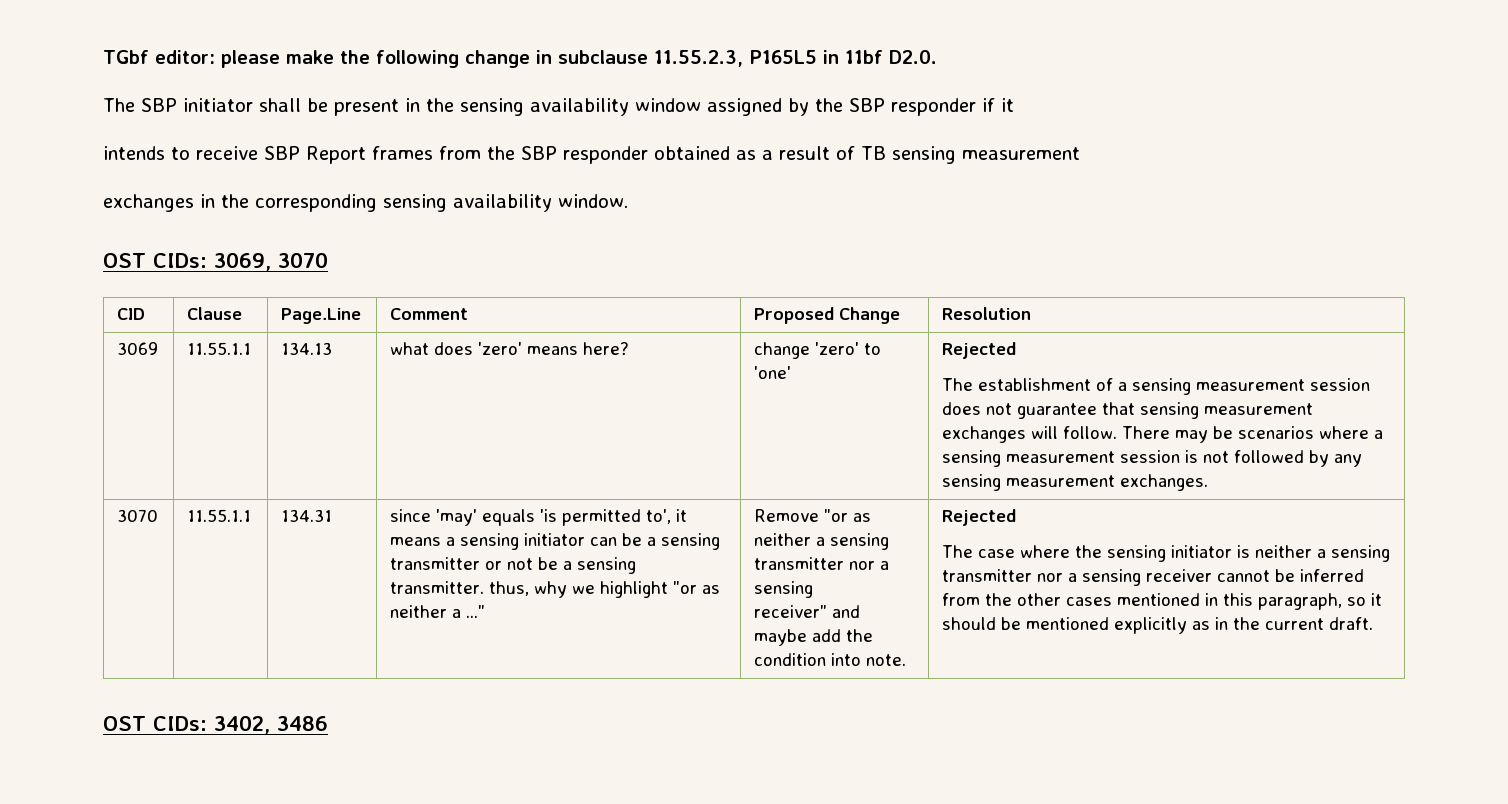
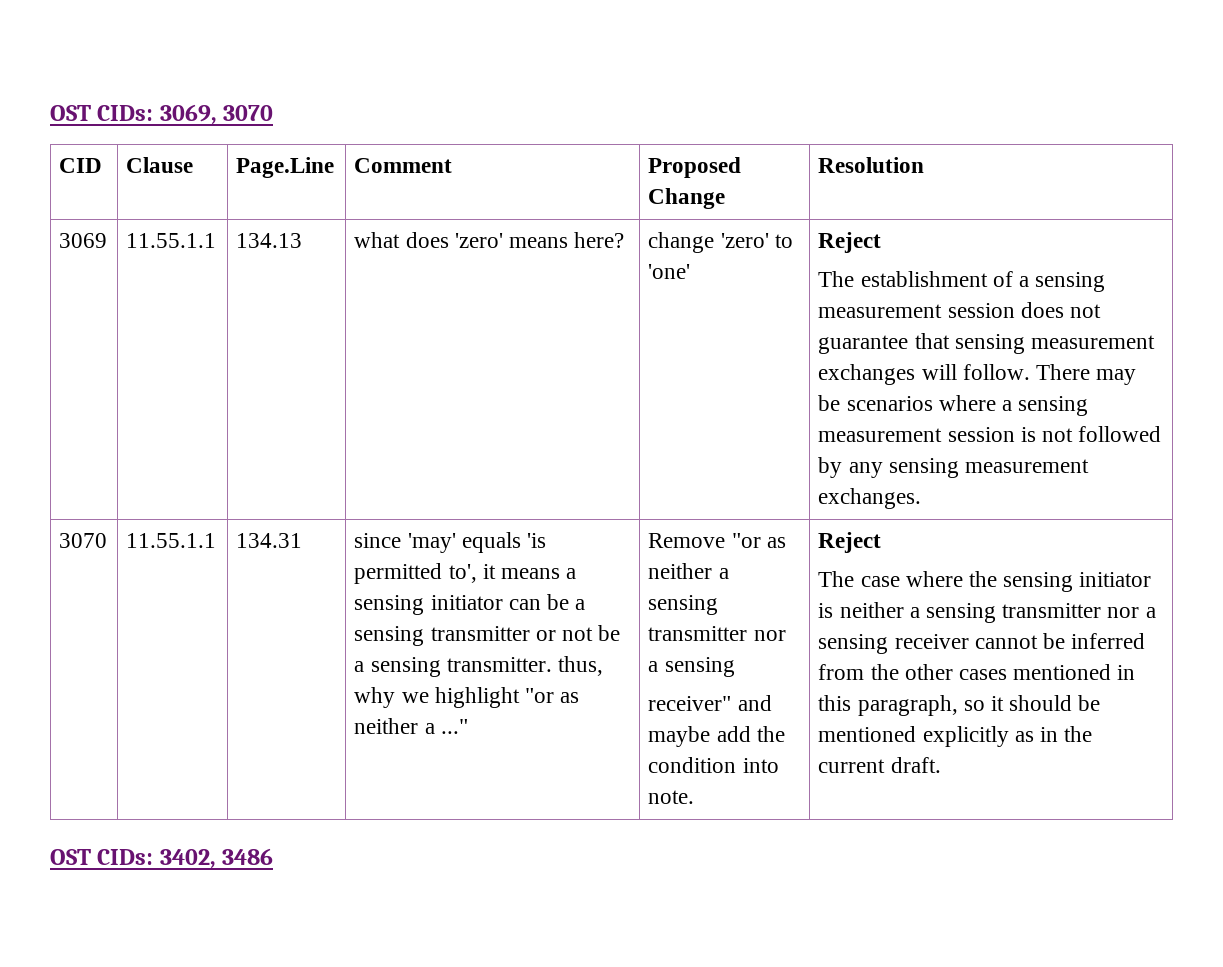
[103,50,937,68] [103,98,1014,116] [103,146,1080,164] [103,194,628,212] TGbf editor: please make the following change in subclause 11.55.2.3, P165L5 in 11bf D2.0. // The SBP initiator shall be present in the sensing availability window assigned by the SBP responder if it // intends to receive SBP Report frames from the SBP responder obtained as a result of TB sensing measurement // exchanges in the corresponding sensing availability window. // -> (50, 113) none
[942,342,1017,359] Rejected -> [818,232,882,253] Reject
[942,509,1017,526] Rejected -> [818,532,882,553] Reject

